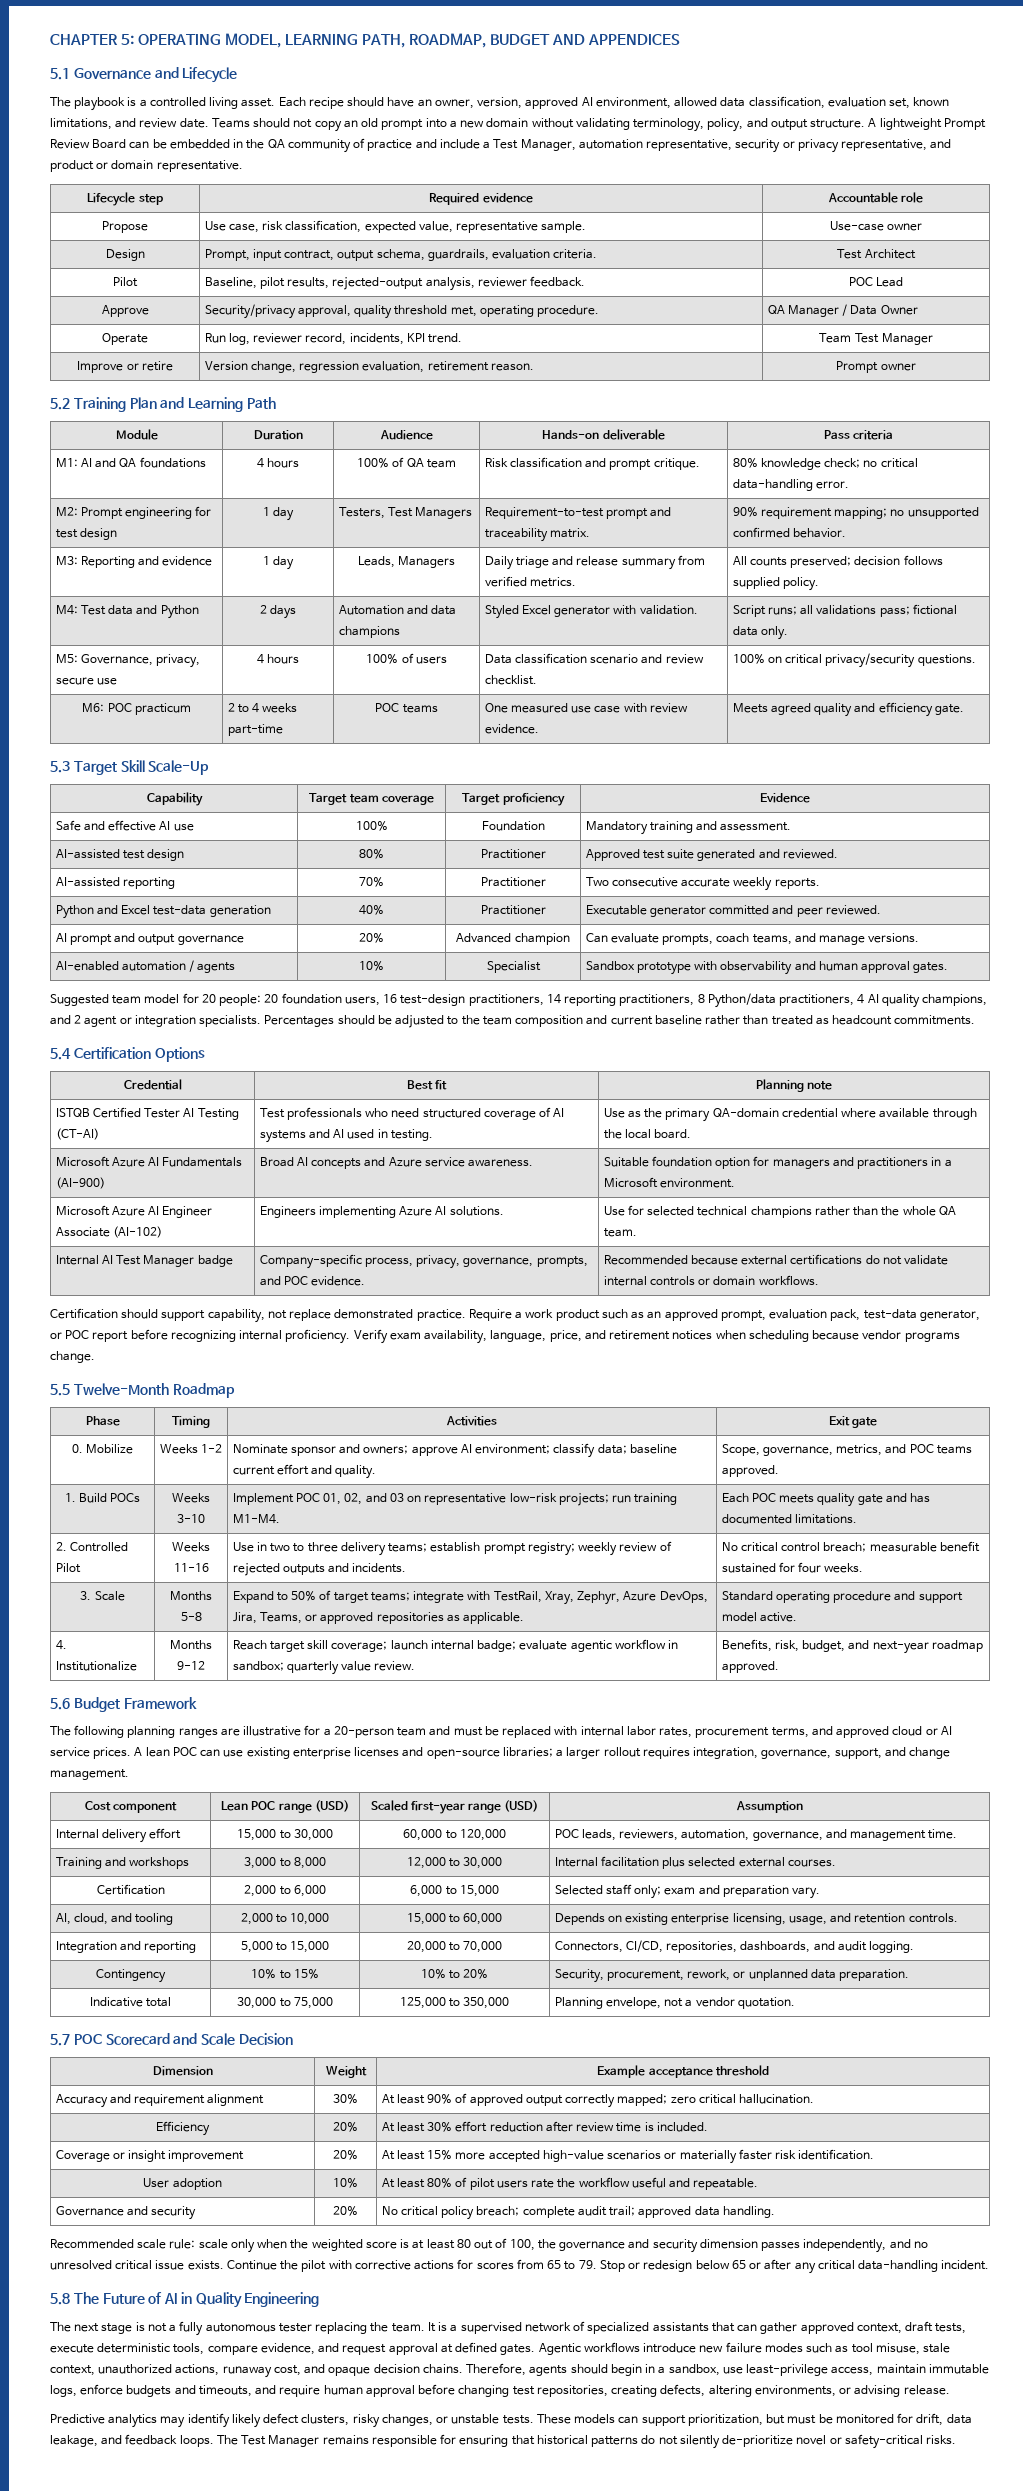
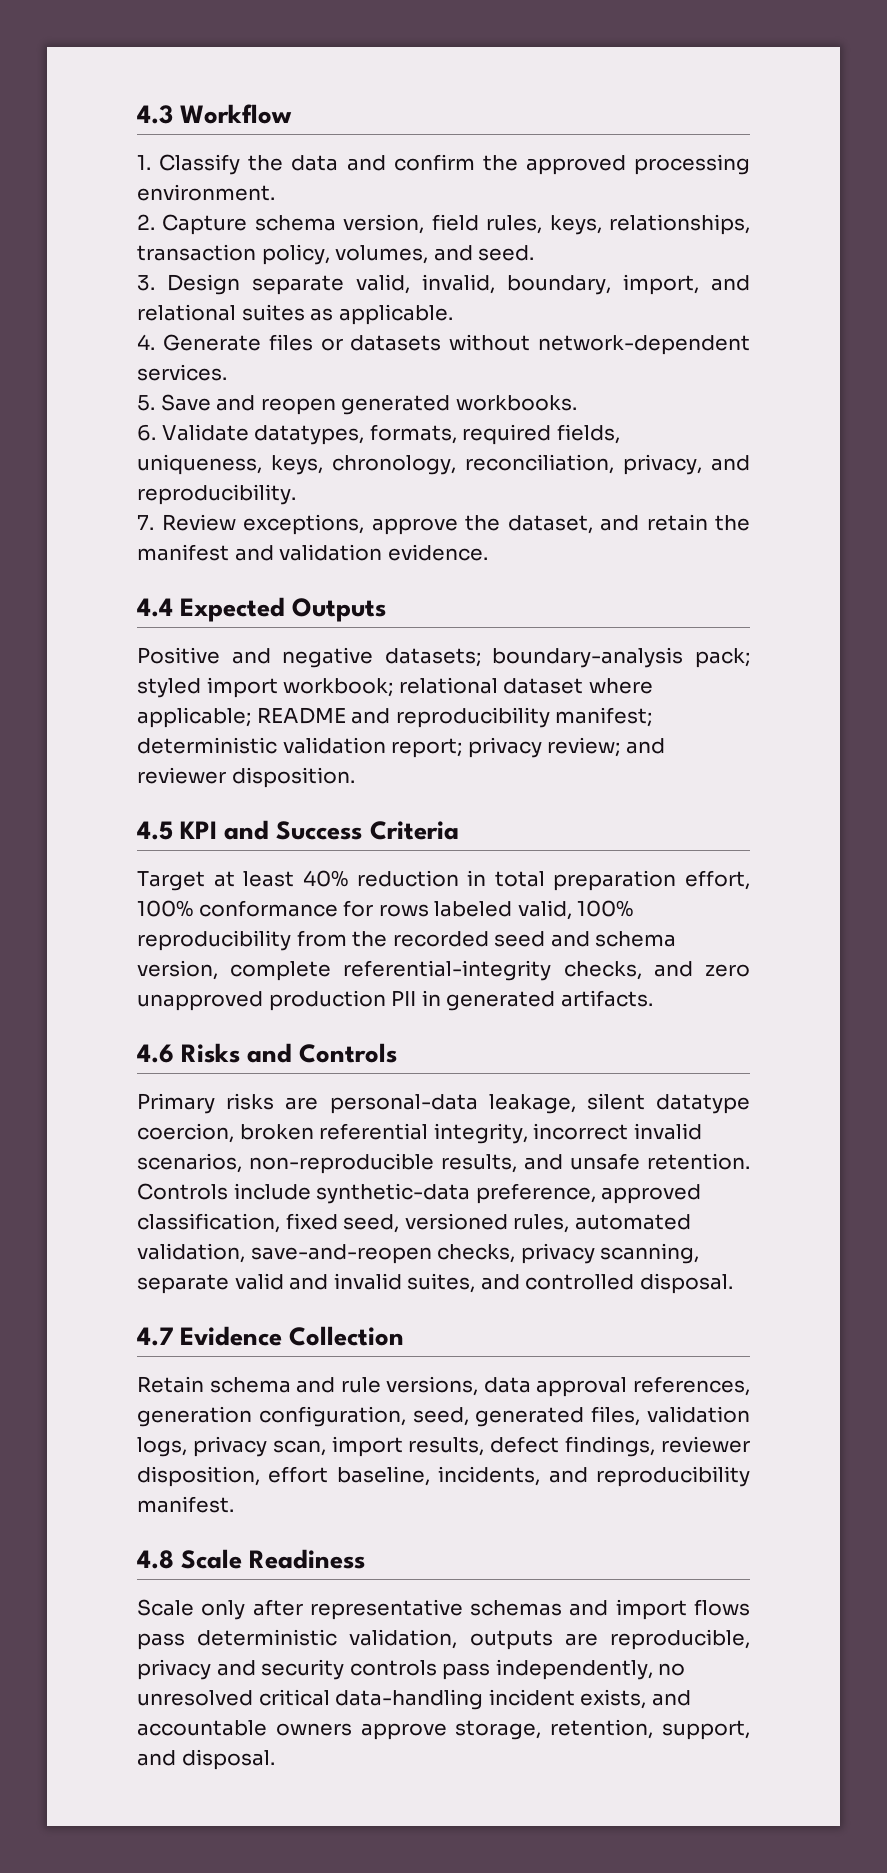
[50,33,681,48] [50,67,238,83] [50,96,950,111] [50,118,986,132] [50,138,952,153] [50,160,243,172] [87,192,163,206] [429,193,533,205] [827,192,924,203] [102,221,148,233] [204,220,587,233] [829,221,923,231] [105,249,145,261] [204,249,598,261] [837,249,916,259] [113,277,138,287] [204,276,586,291] [848,277,904,287] [101,305,149,317] [204,304,600,319] [767,304,918,317] [102,333,148,345] [204,333,463,345] [819,333,933,345] [77,361,173,373] [204,361,534,373] [836,361,916,373] [50,397,276,412] [115,429,158,440] [253,430,303,440] [379,430,433,440] [542,429,665,440] [823,430,894,440] [55,457,206,468] [256,458,300,468] [357,457,456,468] [484,457,700,470] [732,458,918,470] [732,479,849,491] [55,506,212,519] [55,528,117,540] [262,507,295,521] [338,507,473,519] [484,507,672,519] [484,528,590,542] [732,507,979,519] [732,527,846,538] [55,556,213,568] [262,556,295,570] [357,556,456,568] [484,555,705,570] [484,576,576,587] [732,555,943,568] [732,577,819,591] [55,605,199,619] [259,605,297,619] [338,605,457,615] [338,626,400,638] [484,605,698,619] [732,604,957,617] [732,626,788,640] [55,654,201,668] [55,677,117,685] [256,654,300,664] [366,653,447,664] [484,653,704,664] [484,675,537,685] [732,653,976,668] [82,703,191,715] [227,703,298,713] [227,724,283,736] [375,703,438,713] [484,703,688,713] [484,724,539,734] [732,702,964,717] [50,760,210,775] [146,792,203,806] [309,793,434,805] [462,793,565,806] [760,793,810,803] [55,820,194,831] [355,821,388,831] [481,821,545,831] [585,821,792,835] [55,849,185,861] [359,849,384,859] [480,849,546,859] [585,849,838,861] [55,877,175,889] [359,877,384,887] [480,877,546,887] [585,877,820,891] [55,905,271,919] [359,905,384,915] [480,905,546,915] [585,905,881,917] [55,933,244,945] [359,933,384,943] [456,933,570,945] [585,933,920,945] [55,960,236,973] [359,961,384,971] [486,961,541,973] [585,961,949,975] [50,993,988,1008] [50,1015,976,1028] [50,1047,205,1062] [123,1079,182,1090] [406,1080,448,1090] [755,1079,833,1092] [55,1107,239,1120] [55,1128,99,1140] [259,1107,565,1120] [259,1129,433,1143] [603,1108,977,1122] [603,1129,692,1139] [55,1156,243,1167] [55,1177,105,1189] [259,1157,534,1169] [603,1156,952,1169] [603,1177,735,1188] [55,1205,213,1218] [55,1226,162,1238] [259,1206,504,1218] [603,1205,956,1218] [603,1228,637,1237] [55,1255,233,1267] [259,1254,588,1269] [259,1276,366,1286] [603,1254,949,1265] [603,1275,819,1286] [50,1308,980,1323] [50,1329,960,1344] [50,1351,95,1363] [50,1383,235,1398] [85,1416,120,1426] [172,1416,210,1428] [446,1416,497,1426] [828,1416,878,1428] [71,1444,134,1454] [159,1444,223,1454] [232,1443,677,1458] [232,1464,377,1479] [721,1444,972,1456] [721,1465,779,1477] [64,1493,141,1503] [172,1493,210,1503] [177,1514,205,1523] [232,1493,678,1506] [232,1514,280,1524] [721,1493,931,1507] [721,1514,857,1524] [55,1542,128,1552] [55,1563,81,1573] [172,1542,210,1552] [173,1563,209,1572] [232,1541,672,1556] [232,1563,407,1576] [721,1541,980,1552] [721,1562,864,1573] [80,1591,125,1601] [170,1591,212,1601] [180,1612,202,1621] [232,1590,708,1605] [232,1612,525,1624] [721,1591,963,1603] [721,1612,797,1622] [55,1640,67,1650] [55,1661,137,1671] [170,1640,212,1650] [177,1661,205,1670] [232,1639,679,1652] [232,1661,416,1675] [721,1639,983,1654] [721,1661,779,1673] [50,1697,197,1712] [50,1725,952,1738] [50,1747,951,1759] [50,1769,129,1780] [84,1801,178,1813] [221,1800,349,1813] [370,1800,539,1814] [735,1801,803,1813] [55,1828,182,1843] [237,1829,333,1841] [403,1829,506,1841] [554,1829,958,1841] [55,1857,190,1869] [244,1857,326,1869] [406,1857,503,1869] [554,1856,836,1869] [96,1884,165,1895] [244,1885,326,1897] [410,1885,499,1897] [554,1884,821,1899] [55,1913,174,1925] [240,1913,330,1925] [406,1913,503,1925] [554,1913,958,1925] [55,1941,197,1953] [240,1941,330,1953] [406,1941,503,1953] [554,1940,915,1953] [96,1969,166,1983] [251,1969,319,1979] [420,1969,489,1979] [554,1969,910,1983] [89,1997,172,2007] [237,1997,333,2009] [399,1997,510,2009] [554,1997,795,2009] [50,2033,293,2046] [152,2066,213,2076] [325,2066,367,2078] [597,2065,769,2078] [55,2094,265,2108] [333,2094,358,2104] [381,2093,815,2108] [156,2121,210,2136] [333,2122,358,2132] [381,2121,708,2132] [55,2150,245,2162] [333,2150,358,2160] [381,2149,875,2164] [143,2178,222,2190] [333,2178,358,2188] [381,2177,759,2190] [55,2206,197,2220] [333,2206,358,2216] [381,2206,775,2220] [50,2238,928,2253] [50,2259,990,2274] [50,2292,320,2308] [50,2321,967,2336] [50,2342,951,2355] [50,2363,989,2378] [50,2384,950,2397] [50,2413,972,2428] [50,2434,957,2449] CHAPTER 5: OPERATING MODEL, LEARNING PATH, ROADMAP, BUDGET AND APPENDICES // 5.1 Governance and Lifecycle // The playbook is a controlled living asset. Each recipe should have an owner, version, approved AI environment, allowed data classification, evaluation set, known limitations, and review date. Teams should not copy an old prompt into a new domain without validating terminology, policy, and output structure. A lightweight Prompt Review Board can be embedded in the QA community of practice and include a Test Manager, automation representative, security or privacy representative, and product or domain representative. // Lifecycle step | Required evidence | Accountable role // Propose | Use case, risk classification, expected value, representative sample. | Use-case owner // Design | Prompt, input contract, output schema, guardrails, evaluation criteria. | Test Architect // Pilot | Baseline, pilot results, rejected-output analysis, reviewer feedback. | POC Lead // Approve | Security/privacy approval, quality threshold met, operating procedure. | QA Manager / Data Owner // Operate | Run log, reviewer record, incidents, KPI trend. | Team Test Manager // Improve or retire | Version change, regression evaluation, retirement reason. | Prompt owner // 5.2 Training Plan and Learning Path // Module | Duration | Audience | Hands-on deliverable | Pass criteria // M1: AI and QA foundations | 4 hours | 100% of QA team | Risk classification and prompt critique. | 80% knowledge check; no critical data-handling error. // M2: Prompt engineering for test design | 1 day | Testers, Test Managers | Requirement-to-test prompt and traceability matrix. | 90% requirement mapping; no unsupported confirmed behavior. // M3: Reporting and evidence | 1 day | Leads, Managers | Daily triage and release summary from verified metrics. | All counts preserved; decision follows supplied policy. // M4: Test data and Python | 2 days | Automation and data champions | Styled Excel generator with validation. | Script runs; all validations pass; fictional data only. // M5: Governance, privacy, secure use | 4 hours | 100% of users | Data classification scenario and review checklist. | 100% on critical privacy/security questions. // M6: POC practicum | 2 to 4 weeks part-time | POC teams | One measured use case with review evidence. | Meets agreed quality and efficiency gate. // 5.3 Target Skill Scale-Up // Capability | Target team coverage | Target proficiency | Evidence // Safe and effective AI use | 100% | Foundation | Mandatory training and assessment. // AI-assisted test design | 80% | Practitioner | Approved test suite generated and reviewed. // AI-assisted reporting | 70% | Practitioner | Two consecutive accurate weekly reports. // Python and Excel test-data generation | 40% | Practitioner | Executable generator committed and peer reviewed. // AI prompt and output governance | 20% | Advanced champion | Can evaluate prompts, coach teams, and manage versions. // AI-enabled automation / agents | 10% | Specialist | Sandbox prototype with observability and human approval gates. // Suggested team model for 20 people: 20 foundation users, 16 test-design practitioners, 14 reporting practitioners, 8 Python/data practitioners, 4 AI quality champions, and 2 agent or integration specialists. Percentages should be adjusted to the team composition and current baseline rather than treated as headcount commitments. // 5.4 Certification Options // Credential | Best fit | Planning note // ISTQB Certified Tester AI Testing (CT-AI) | Test professionals who need structured coverage of AI systems and AI used in testing. | Use as the primary QA-domain credential where available through the local board. // Microsoft Azure AI Fundamentals (AI-900) | Broad AI concepts and Azure service awareness. | Suitable foundation option for managers and practitioners in a Microsoft environment. // Microsoft Azure AI Engineer Associate (AI-102) | Engineers implementing Azure AI solutions. | Use for selected technical champions rather than the whole QA team. // Internal AI Test Manager badge | Company-specific process, privacy, governance, prompts, and POC evidence. | Recommended because external certifications do not validate internal controls or domain workflows. // Certification should support capability, not replace demonstrated practice. Require a work product such as an approved prompt, evaluation pack, test-data generator, or POC report before recognizing internal proficiency. Verify exam availability, language, price, and retirement notices when scheduling because vendor programs change. // 5.5 Twelve-Month Roadmap // Phase | Timing | Activities | Exit gate // 0. Mobilize | Weeks 1-2 | Nominate sponsor and owners; approve AI environment; classify data; baseline current effort and quality. | Scope, governance, metrics, and POC teams approved. // 1. Build POCs | Weeks 3-10 | Implement POC 01, 02, and 03 on representative low-risk projects; run training M1-M4. | Each POC meets quality gate and has documented limitations. // 2. Controlled Pilot | Weeks 11-16 | Use in two to three delivery teams; establish prompt registry; weekly review of rejected outputs and incidents. | No critical control breach; measurable benefit sustained for four weeks. // 3. Scale | Months 5-8 | Expand to 50% of target teams; integrate with TestRail, Xray, Zephyr, Azure DevOps, Jira, Teams, or approved repositories as applicable. | Standard operating procedure and support model active. // 4. Institutionalize | Months 9-12 | Reach target skill coverage; launch internal badge; evaluate agentic workflow in sandbox; quarterly value review. | Benefits, risk, budget, and next-year roadmap approved. // 5.6 Budget Framework // The following planning ranges are illustrative for a 20-person team and must be replaced with internal labor rates, procurement terms, and approved cloud or AI service prices. A lean POC can use existing enterprise licenses and open-source libraries; a larger rollout requires integration, governance, support, and change management. // Cost component | Lean POC range (USD) | Scaled first-year range (USD) | Assumption // Internal delivery effort | 15,000 to 30,000 | 60,000 to 120,000 | POC leads, reviewers, automation, governance, and management time. // Training and workshops | 3,000 to 8,000 | 12,000 to 30,000 | Internal facilitation plus selected external courses. // Certification | 2,000 to 6,000 | 6,000 to 15,000 | Selected staff only; exam and preparation vary. // AI, cloud, and tooling | 2,000 to 10,000 | 15,000 to 60,000 | Depends on existing enterprise licensing, usage, and retention controls. // Integration and reporting | 5,000 to 15,000 | 20,000 to 70,000 | Connectors, CI/CD, repositories, dashboards, and audit logging. // Contingency | 10% to 15% | 10% to 20% | Security, procurement, rework, or unplanned data preparation. // Indicative total | 30,000 to 75,000 | 125,000 to 350,000 | Planning envelope, not a vendor quotation. // 5.7 POC Scorecard and Scale Decision // Dimension | Weight | Example acceptance threshold // Accuracy and requirement alignment | 30% | At least 90% of approved output correctly mapped; zero critical hallucination. // Efficiency | 20% | At least 30% effort reduction after review time is included. // Coverage or insight improvement | 20% | At least 15% more accepted high-value scenarios or materially faster risk identification. // User adoption | 10% | At least 80% of pilot users rate the workflow useful and repeatable. // Governance and security | 20% | No critical policy breach; complete audit trail; approved data handling. // Recommended scale rule: scale only when the weighted score is at least 80 out of 100, the governance and security dimension passes independently, and no unresolved critical issue exists. Continue the pilot with corrective actions for scores from 65 to 79. Stop or redesign below 65 or after any critical data-handling incident. // 5.8 The Future of AI in Quality Engineering // The next stage is not a fully autonomous tester replacing the team. It is a supervised network of specialized assistants that can gather approved context, draft tests, execute deterministic tools, compare evidence, and request approval at defined gates. Agentic workflows introduce new failure modes such as tool misuse, stale context, unauthorized actions, runaway cost, and opaque decision chains. Therefore, agents should begin in a sandbox, use least-privilege access, maintain immutable logs, enforce budgets and timeouts, and require human approval before changing test repositories, creating defects, altering environments, or advising release. // Predictive analytics may identify likely defect clusters, risky changes, or unstable tests. These models can support prioritization, but must be monitored for drift, data leakage, and feedback loops. The Test Manager remains responsible for ensuring that historical patterns do not silently de-prioritize novel or safety-critical risks. -> [137,104,293,124] [137,154,750,175] [137,184,275,201] [137,214,750,235] [137,244,535,265] [137,274,750,295] [137,304,453,325] [137,334,750,355] [137,364,227,381] [137,394,577,415] [137,424,620,445] [137,454,750,475] [137,484,296,505] [137,514,750,535] [137,544,488,561] [137,597,387,622] [137,647,751,668] [137,677,653,698] [137,707,653,728] [137,737,665,758] [137,767,355,788] [137,820,459,840] [137,870,750,891] [137,900,634,920] [137,930,677,951] [137,960,751,981] [137,990,653,1011] [137,1043,398,1063] [137,1093,750,1114] [137,1123,702,1144] [137,1153,750,1174] [137,1183,702,1204] [137,1213,691,1233] [137,1243,700,1264] [137,1273,733,1294] [137,1326,405,1346] [137,1376,750,1397] [137,1406,750,1427] [137,1436,750,1457] [137,1466,751,1487] [137,1496,234,1513] [137,1549,366,1569] [137,1599,750,1620] [137,1629,750,1650] [137,1659,686,1680] [137,1689,691,1710] [137,1719,750,1740] [137,1749,275,1770] 4.3 Workflow // 1. Classify the data and confirm the approved processing environment. // 2. Capture schema version, field rules, keys, relationships, transaction policy, volumes, and seed. // 3. Design separate valid, invalid, boundary, import, and relational suites as applicable. // 4. Generate files or datasets without network-dependent services. // 5. Save and reopen generated workbooks. // 6. Validate datatypes, formats, required fields, uniqueness, keys, chronology, reconciliation, privacy, and reproducibility. // 7. Review exceptions, approve the dataset, and retain the manifest and validation evidence. // 4.4 Expected Outputs // Positive and negative datasets; boundary-analysis pack; styled import workbook; relational dataset where applicable; README and reproducibility manifest; deterministic validation report; privacy review; and reviewer disposition. // 4.5 KPI and Success Criteria // Target at least 40% reduction in total preparation effort, 100% conformance for rows labeled valid, 100% reproducibility from the recorded seed and schema version, complete referential-integrity checks, and zero unapproved production PII in generated artifacts. // 4.6 Risks and Controls // Primary risks are personal-data leakage, silent datatype coercion, broken referential integrity, incorrect invalid scenarios, non-reproducible results, and unsafe retention. Controls include synthetic-data preference, approved classification, fixed seed, versioned rules, automated validation, save-and-reopen checks, privacy scanning, separate valid and invalid suites, and controlled disposal. // 4.7 Evidence Collection // Retain schema and rule versions, data approval references, generation configuration, seed, generated files, validation logs, privacy scan, import results, defect findings, reviewer disposition, effort baseline, incidents, and reproducibility manifest. // 4.8 Scale Readiness // Scale only after representative schemas and import flows pass deterministic validation, outputs are reproducible, privacy and security controls pass independently, no unresolved critical data-handling incident exists, and accountable owners approve storage, retention, support, and disposal.

